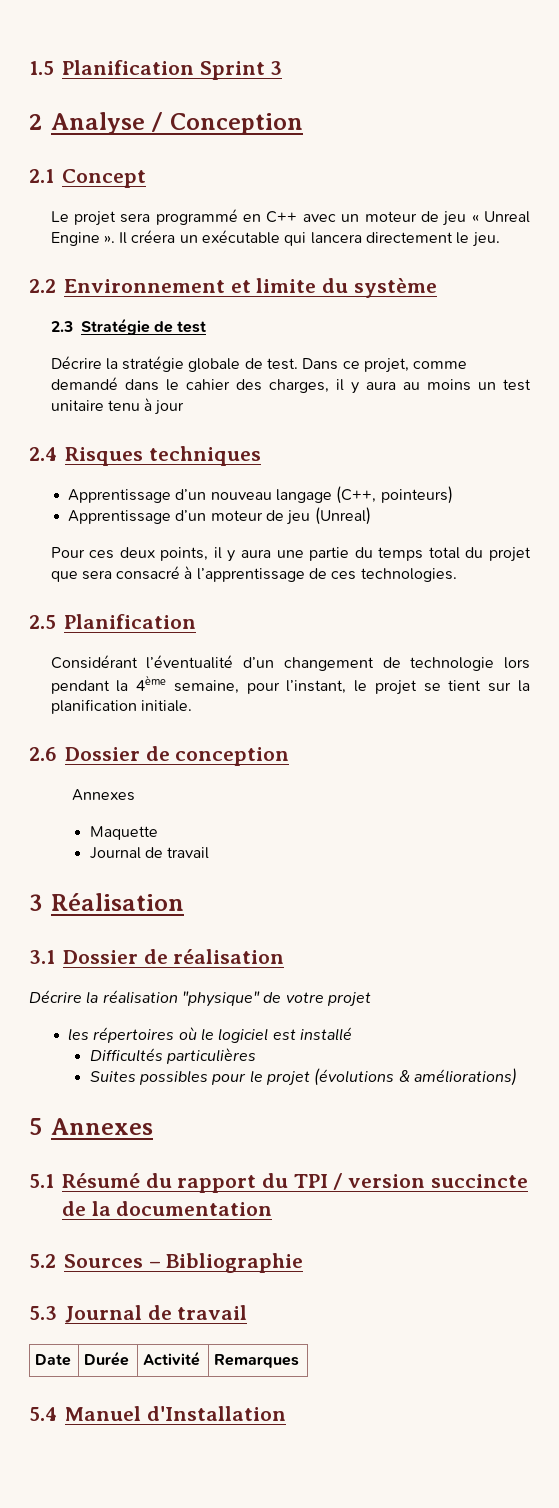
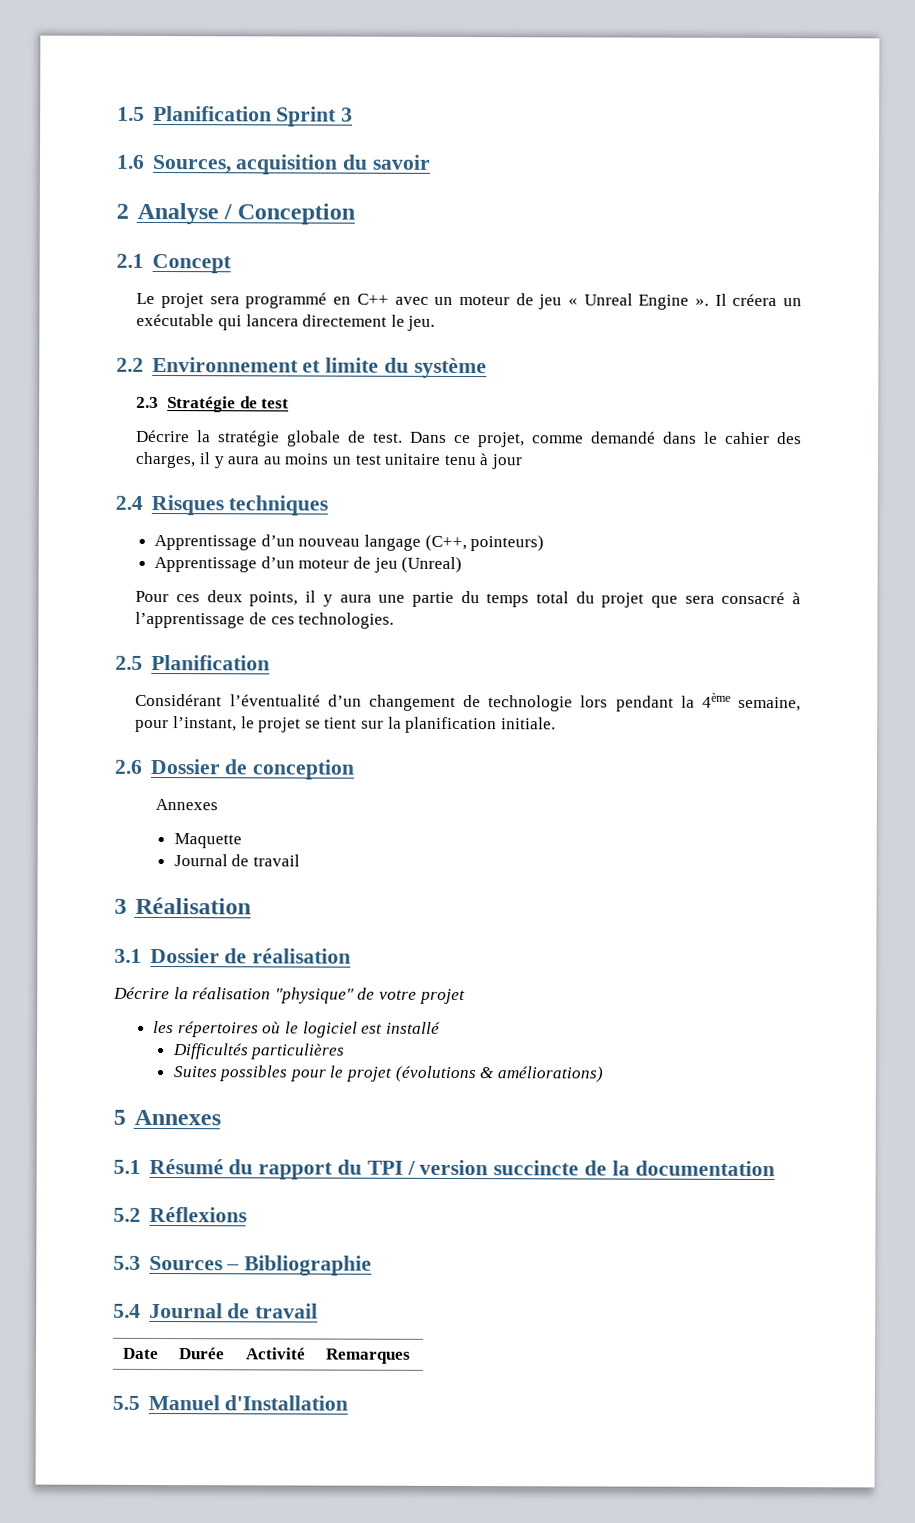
(283, 68) none -> [116,154,431,175] // 1.6 Sources, acquisition du savoir
(56, 1261) none -> [148,1206,247,1223] [113,1255,141,1270] Réflexions // 5.3
[29,1306,57,1320] 5.3 -> [113,1303,141,1318] 5.4
[29,1407,57,1421] 5.4 -> [112,1395,140,1410] 5.5

